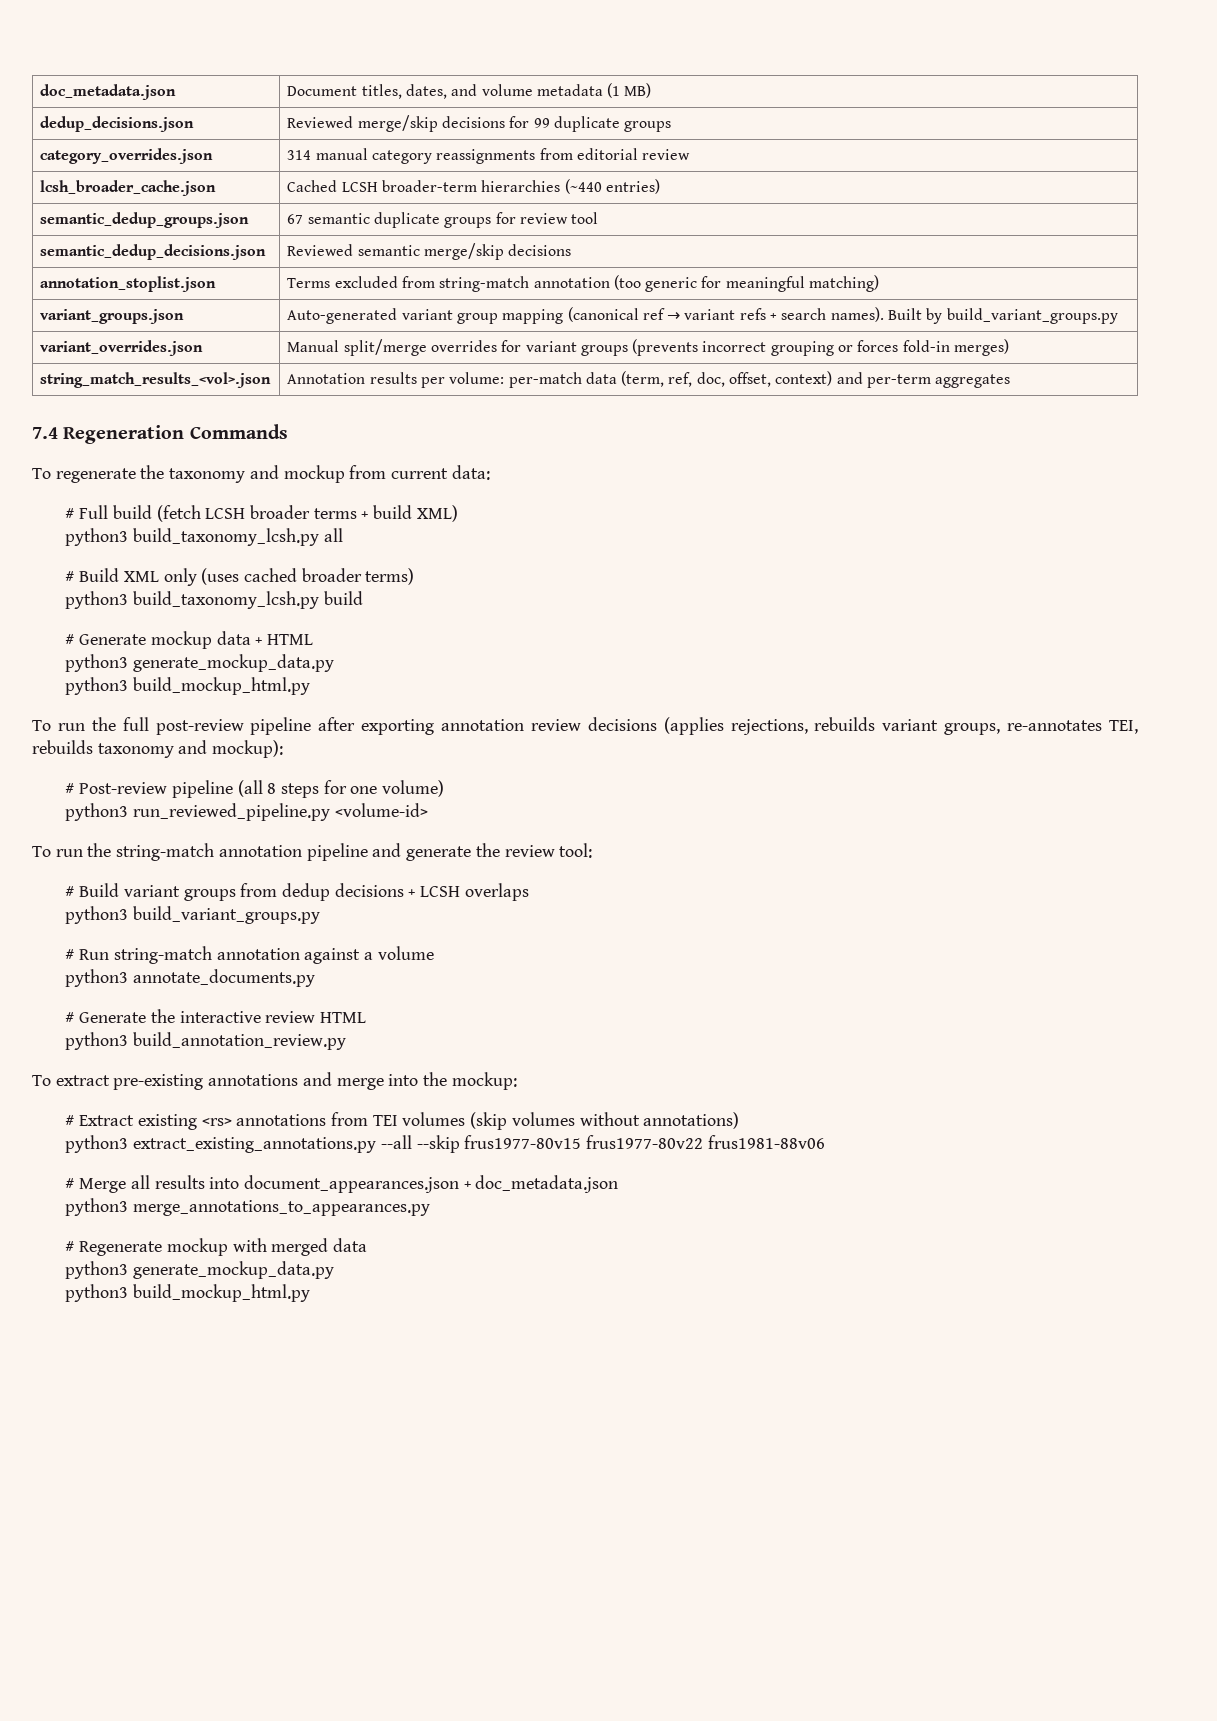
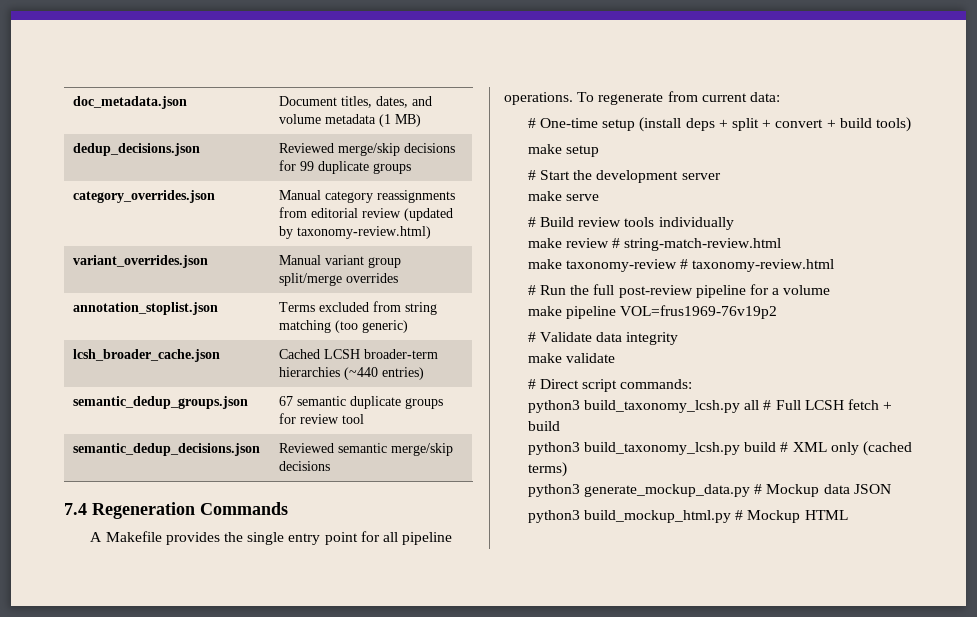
[287,148,368,160] 314 manual -> [279,190,322,200] Manual
(691, 154) none -> [404,208,454,221] [279,226,432,239] [73,255,209,268] [279,255,402,268] [279,273,399,286] [73,302,219,315] [279,301,438,315] [279,320,409,333] (updated by taxonomy-review.html) // variant_overrides.json | Manual variant group split/merge overrides // annotation_stoplist.json | Terms excluded from string matching (too generic)
[40,276,217,292] [287,275,880,292] [40,309,185,324] [287,307,1118,324] [40,340,204,356] [287,339,1010,356] [40,372,272,388] [287,371,1011,388] [32,424,288,444] [32,465,490,483] [65,505,458,522] [65,528,343,546] [65,568,415,586] [65,591,363,609] [65,631,313,649] [65,654,335,672] [65,677,311,695] [32,717,1138,735] [32,740,284,758] [65,780,445,798] [65,803,428,821] [32,843,593,861] [65,883,529,901] [65,906,321,924] [65,946,434,964] [65,969,316,987] [65,1009,366,1023] [65,1032,347,1050] [32,1072,517,1090] [65,1112,740,1130] [65,1135,825,1153] [65,1175,619,1193] [65,1198,431,1216] [65,1238,367,1256] [65,1261,335,1279] [65,1284,311,1302] // annotation_stoplist.json | Terms excluded from string-match annotation (too generic for meaningful matching) // variant_groups.json | Auto-generated variant group mapping (canonical ref → variant refs + search names). Built by build_variant_groups.py // variant_overrides.json | Manual split/merge overrides for variant groups (prevents incorrect grouping or forces fold-in merges) // string_match_results_<vol>.json | Annotation results per volume: per-match data (term, ref, doc, offset, context) and per-term aggregates // 7.4 Regeneration Commands // To regenerate the taxonomy and mockup from current data: // # Full build (fetch LCSH broader terms + build XML) // python3 build_taxonomy_lcsh.py all // # Build XML only (uses cached broader terms) // python3 build_taxonomy_lcsh.py build // # Generate mockup data + HTML // python3 generate_mockup_data.py // python3 build_mockup_html.py // To run the full post-review pipeline after exporting annotation review decisions (applies rejections, rebuilds variant groups, re-annotates TEI, rebuilds taxonomy and mockup): // # Post-review pipeline (all 8 steps for one volume) // python3 run_reviewed_pipeline.py <volume-id> // To run the string-match annotation pipeline and generate the review tool: // # Build variant groups from dedup decisions + LCSH overlaps // python3 build_variant_groups.py // # Run string-match annotation against a volume // python3 annotate_documents.py // # Generate the interactive review HTML // python3 build_annotation_review.py // To extract pre-existing annotations and merge into the mockup: // # Extract existing <rs> annotations from TEI volumes (skip volumes without annotations) // python3 extract_existing_annotations.py --all --skip frus1977-80v15 frus1977-80v22 frus1981-88v06 // # Merge all results into document_appearances.json + doc_metadata.json // python3 merge_annotations_to_appearances.py // # Regenerate mockup with merged data // python3 generate_mockup_data.py // python3 build_mockup_html.py -> [64,502,288,519] [90,531,453,545] [504,91,780,105] [527,117,911,132] [527,144,600,157] [527,170,721,183] [527,191,600,201] [527,217,734,230] [527,238,782,251] [527,259,835,272] [527,284,831,298] [527,305,778,319] [527,332,679,345] [527,353,616,363] [527,379,693,392] [527,399,893,413] [527,421,560,431] [527,441,912,456] [527,462,567,477] [527,484,891,497] [527,510,848,523] // 7.4 Regeneration Commands // A Makefile provides the single entry point for all pipeline operations. To regenerate from current data: // # One-time setup (install deps + split + convert + build tools) // make setup // # Start the development server // make serve // # Build review tools individually // make review # string-match-review.html // make taxonomy-review # taxonomy-review.html // # Run the full post-review pipeline for a volume // make pipeline VOL=frus1969-76v19p2 // # Validate data integrity // make validate // # Direct script commands: // python3 build_taxonomy_lcsh.py all # Full LCSH fetch + build // python3 build_taxonomy_lcsh.py build # XML only (cached terms) // python3 generate_mockup_data.py # Mockup data JSON // python3 build_mockup_html.py # Mockup HTML

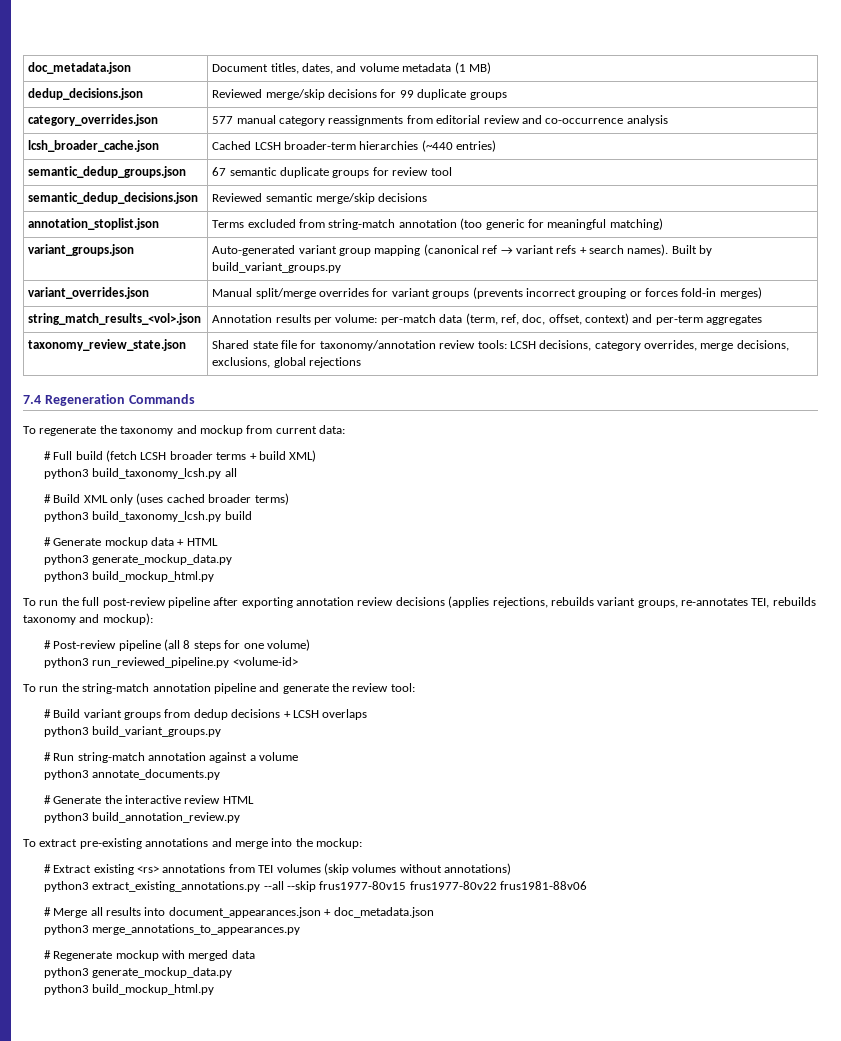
[279,190,322,200] Manual -> [212,115,276,124] 577 manual
[404,208,454,221] [279,226,432,239] [73,255,209,268] [279,255,402,268] [279,273,399,286] [73,302,219,315] [279,301,438,315] [279,320,409,333] (updated by taxonomy-review.html) // variant_overrides.json | Manual variant group split/merge overrides // annotation_stoplist.json | Terms excluded from string matching (too generic) -> [521,115,668,126] and co-occurrence analysis
[64,502,288,519] [90,531,453,545] [504,91,780,105] [527,117,911,132] [527,144,600,157] [527,170,721,183] [527,191,600,201] [527,217,734,230] [527,238,782,251] [527,259,835,272] [527,284,831,298] [527,305,778,319] [527,332,679,345] [527,353,616,363] [527,379,693,392] [527,399,893,413] [527,421,560,431] [527,441,912,456] [527,462,567,477] [527,484,891,497] [527,510,848,523] // 7.4 Regeneration Commands // A Makefile provides the single entry point for all pipeline operations. To regenerate from current data: // # One-time setup (install deps + split + convert + build tools) // make setup // # Start the development server // make serve // # Build review tools individually // make review # string-match-review.html // make taxonomy-review # taxonomy-review.html // # Run the full post-review pipeline for a volume // make pipeline VOL=frus1969-76v19p2 // # Validate data integrity // make validate // # Direct script commands: // python3 build_taxonomy_lcsh.py all # Full LCSH fetch + build // python3 build_taxonomy_lcsh.py build # XML only (cached terms) // python3 generate_mockup_data.py # Mockup data JSON // python3 build_mockup_html.py # Mockup HTML -> [28,218,160,230] [212,218,663,230] [28,244,135,256] [212,244,713,256] [212,262,342,273] [28,287,150,299] [212,287,762,299] [28,313,202,325] [212,313,763,325] [28,339,187,351] [212,340,789,351] [212,357,362,368] [23,394,195,406] [23,425,345,436] [43,450,317,462] [43,468,237,479] [43,493,289,505] [43,511,252,522] [43,537,218,548] [43,554,233,565] [43,571,215,582] [23,596,816,608] [23,613,153,625] [43,639,310,651] [43,657,298,668] [23,683,415,694] [43,709,368,720] [43,726,222,737] [43,752,299,763] [43,769,221,780] [43,795,254,804] [43,812,241,823] [23,838,362,849] [43,863,512,875] [43,881,588,892] [43,907,434,918] [43,924,301,935] [43,950,255,961] [43,967,233,978] [43,984,215,995] // annotation_stoplist.json | Terms excluded from string-match annotation (too generic for meaningful matching) // variant_groups.json | Auto-generated variant group mapping (canonical ref → variant refs + search names). Built by build_variant_groups.py // variant_overrides.json | Manual split/merge overrides for variant groups (prevents incorrect grouping or forces fold-in merges) // string_match_results_<vol>.json | Annotation results per volume: per-match data (term, ref, doc, offset, context) and per-term aggregates // taxonomy_review_state.json | Shared state file for taxonomy/annotation review tools: LCSH decisions, category overrides, merge decisions, exclusions, global rejections // 7.4 Regeneration Commands // To regenerate the taxonomy and mockup from current data: // # Full build (fetch LCSH broader terms + build XML) // python3 build_taxonomy_lcsh.py all // # Build XML only (uses cached broader terms) // python3 build_taxonomy_lcsh.py build // # Generate mockup data + HTML // python3 generate_mockup_data.py // python3 build_mockup_html.py // To run the full post-review pipeline after exporting annotation review decisions (applies rejections, rebuilds variant groups, re-annotates TEI, rebuilds taxonomy and mockup): // # Post-review pipeline (all 8 steps for one volume) // python3 run_reviewed_pipeline.py <volume-id> // To run the string-match annotation pipeline and generate the review tool: // # Build variant groups from dedup decisions + LCSH overlaps // python3 build_variant_groups.py // # Run string-match annotation against a volume // python3 annotate_documents.py // # Generate the interactive review HTML // python3 build_annotation_review.py // To extract pre-existing annotations and merge into the mockup: // # Extract existing <rs> annotations from TEI volumes (skip volumes without annotations) // python3 extract_existing_annotations.py --all --skip frus1977-80v15 frus1977-80v22 frus1981-88v06 // # Merge all results into document_appearances.json + doc_metadata.json // python3 merge_annotations_to_appearances.py // # Regenerate mockup with merged data // python3 generate_mockup_data.py // python3 build_mockup_html.py

